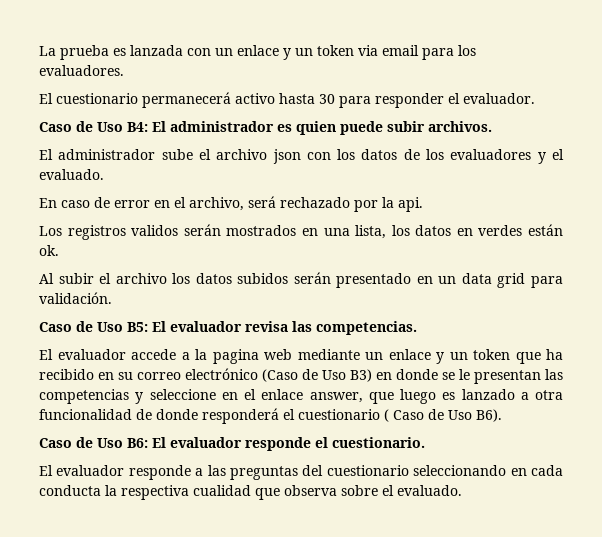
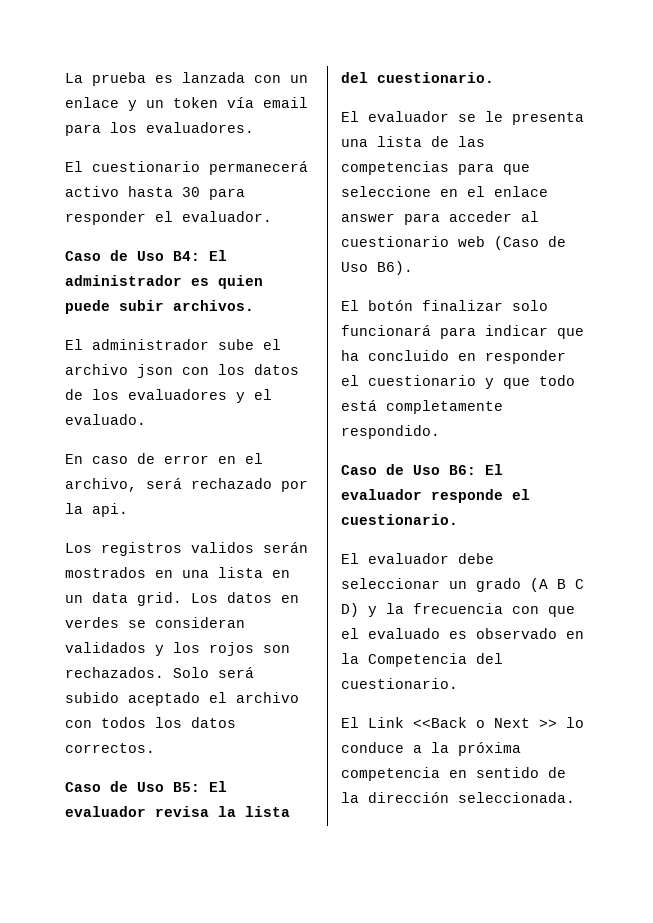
[358,45,378,56] via -> [227,97,254,108] vía
[355,224,563,239] [39,245,59,256] [39,272,564,288] [39,292,112,304] lista, los datos en verdes están ok. // Al subir el archivo los datos subidos serán presentado en un data grid para validación. -> [218,567,290,578] [65,592,299,606] [65,617,245,628] [65,642,290,656] [65,667,254,678] [65,692,299,706] [65,717,236,728] [65,743,155,753] lista en un data grid. Los datos en verdes se consideran validados y los rojos son rechazados. Solo será subido aceptado el archivo con todos los datos correctos.
[292,321,417,335] [39,349,563,364] [39,368,563,384] [39,389,563,404] [39,408,502,424] las competencias. // El evaluador accede a la pagina web mediante un enlace y un token que ha recibido en su correo electrónico (Caso de Uso B3) en donde se le presentan las competencias y seleccione en el enlace answer, que luego es lanzado a otra funcionalidad de donde responderá el cuestionario ( Caso de Uso B6). -> [218,806,290,817] [341,72,494,83] [341,111,584,125] [341,136,485,147] [341,161,530,175] [341,186,548,197] [341,211,539,225] [341,236,566,250] [341,261,413,275] [341,300,548,311] [341,325,584,339] [341,350,566,364] [341,375,575,389] [341,400,503,414] [341,425,440,439] la lista del cuestionario. // El evaluador se le presenta una lista de las competencias para que seleccione en el enlace answer para acceder al cuestionario web (Caso de Uso B6). // El botón finalizar solo funcionará para indicar que ha concluido en responder el cuestionario y que todo está completamente respondido.
[128,465,563,480] [39,485,462,500] responde a las preguntas del cuestionario seleccionando en cada conducta la respectiva cualidad que observa sobre el evaluado. -> [458,553,494,564] [341,578,584,592] [341,603,575,617] [341,628,584,639] [341,653,503,667] [341,678,458,689] [341,717,584,728] [341,742,521,756] [341,767,566,781] [341,792,575,803] debe seleccionar un grado (A B C D) y la frecuencia con que el evaluado es observado en la Competencia del cuestionario. // El Link <<Back o Next >> lo conduce a la próxima competencia en sentido de la dirección seleccionada.

